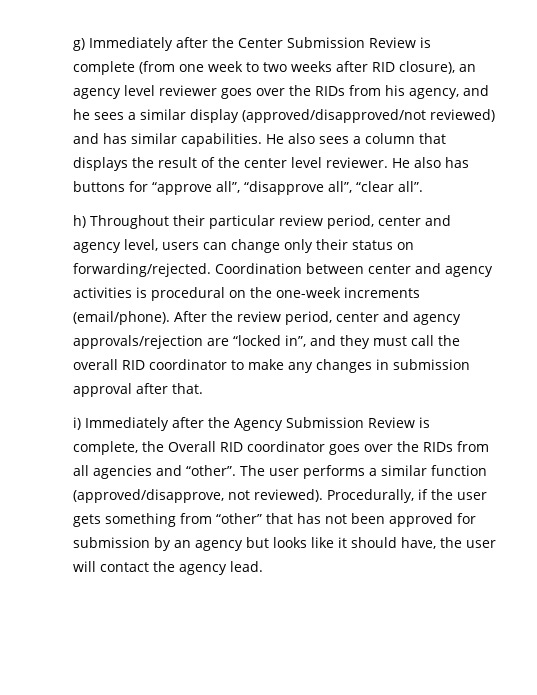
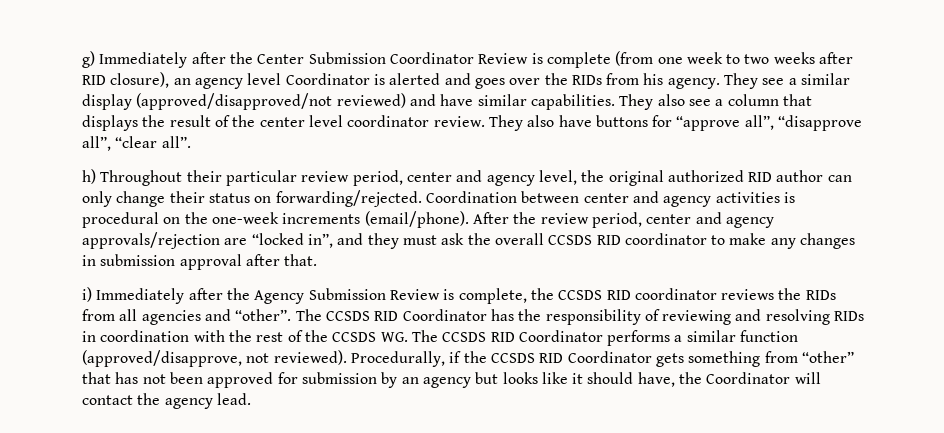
(365, 42) none -> [389,52,474,64] Coordinator
[159,85,217,96] reviewer -> [285,73,471,85] Coordinator is alerted and
[409,85,489,99] [73,109,124,120] agency, and he sees -> [667,73,785,89] agency. They see
[103,133,127,144] has -> [440,94,474,106] have
[266,133,349,144] He also sees -> [619,94,711,110] They also see
[326,157,469,168] reviewer. He also has -> [347,115,592,131] coordinator review. They also have
[162,239,313,253] users can change only -> [581,170,852,186] [82,191,166,207] the original authorized RID author can only change
[411,335,434,346] call -> [441,233,465,245] ask
(118, 364) none -> [548,235,593,245] CCSDS
[168,441,393,455] Overall RID coordinator goes over -> [558,288,775,300] CCSDS RID coordinator reviews
[269,468,299,476] user -> [325,309,865,325] [82,330,603,342] CCSDS RID Coordinator has the responsibility of reviewing and resolving RIDs in coordination with the rest of the CCSDS WG. The CCSDS RID Coordinator
[457,492,487,500] user -> [490,351,652,363] CCSDS RID Coordinator
[466,540,496,548] user -> [706,372,791,384] Coordinator

